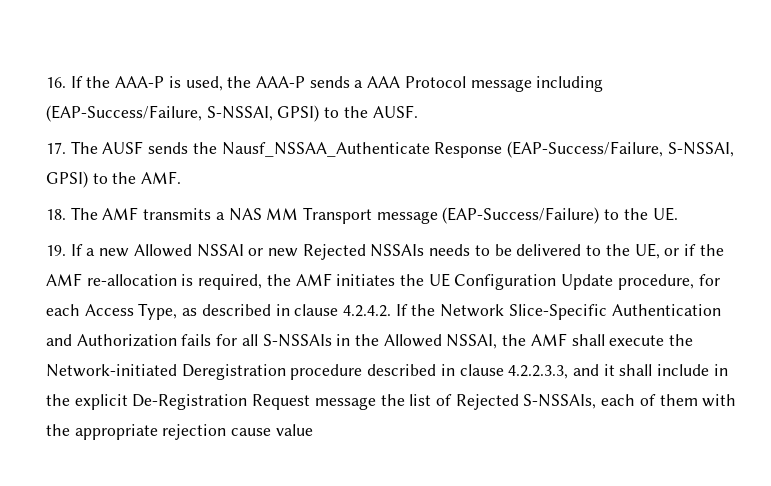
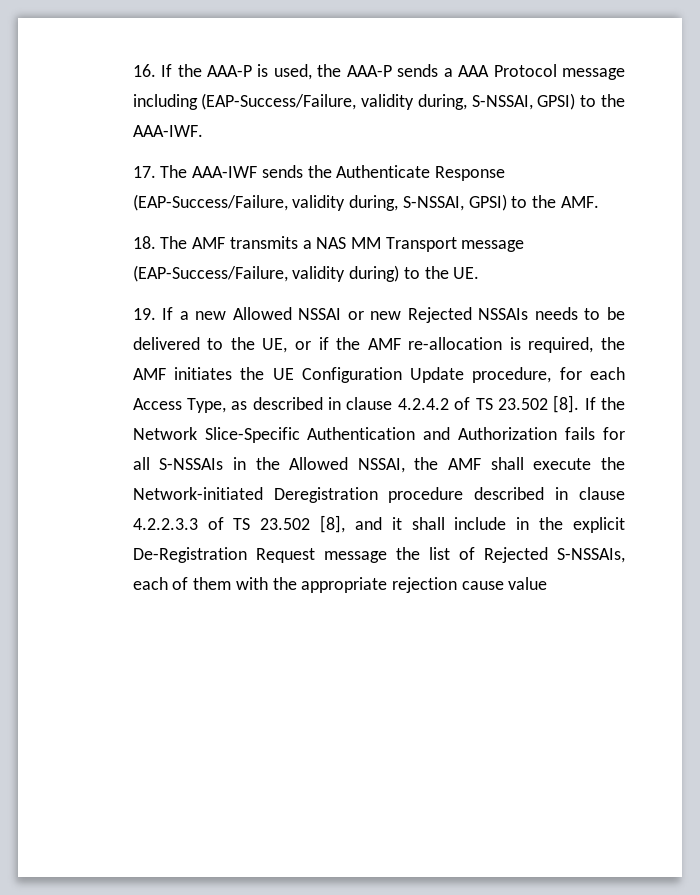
[206,105,418,122] S-NSSAI, GPSI) to the AUSF. -> [361,93,626,110] [132,125,203,137] validity during, S-NSSAI, GPSI) to the AAA-IWF.
[102,141,144,154] AUSF -> [192,166,258,178] AAA-IWF
[221,142,430,157] Nausf_NSSAA_Authenticate -> [336,165,431,178] Authenticate
(664, 149) none -> [292,195,399,211] validity during,
[442,207,600,224] (EAP-Success/Failure) -> [132,265,400,282] (EAP-Success/Failure, validity during)
[343,305,392,317] 4.2.4.2. -> [397,395,580,413] 4.2.4.2 of TS 23.502 [8].
[508,365,569,379] 4.2.2.3.3, -> [132,515,346,533] 4.2.2.3.3 of TS 23.502 [8],

